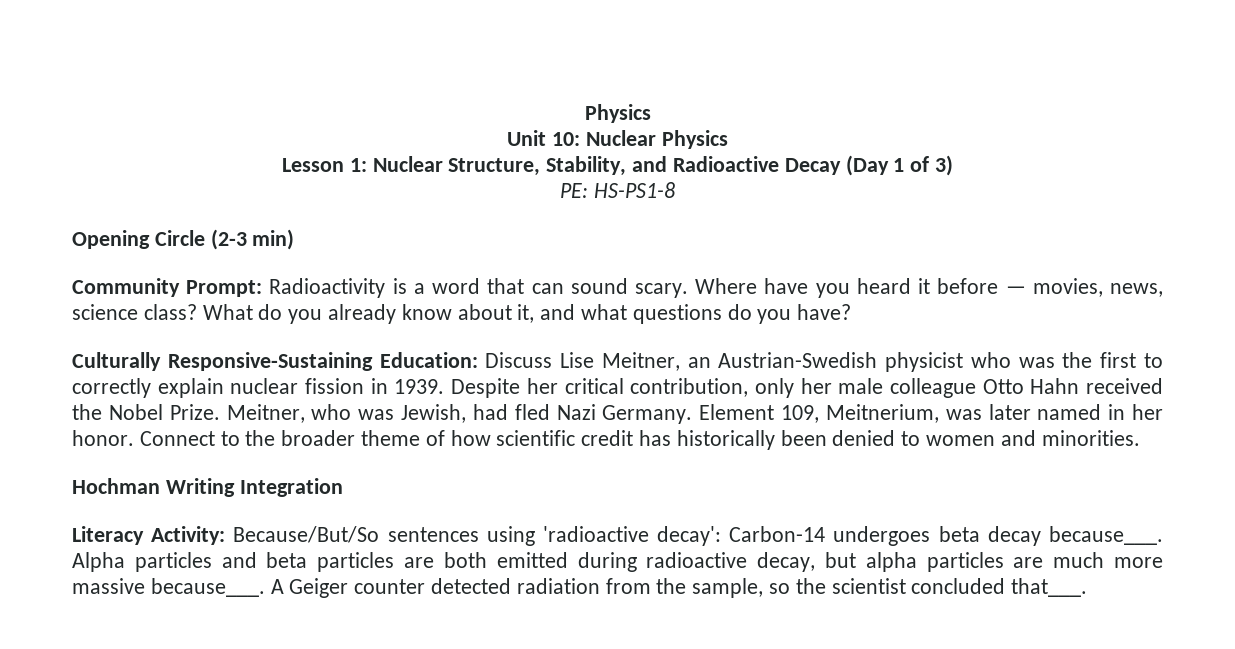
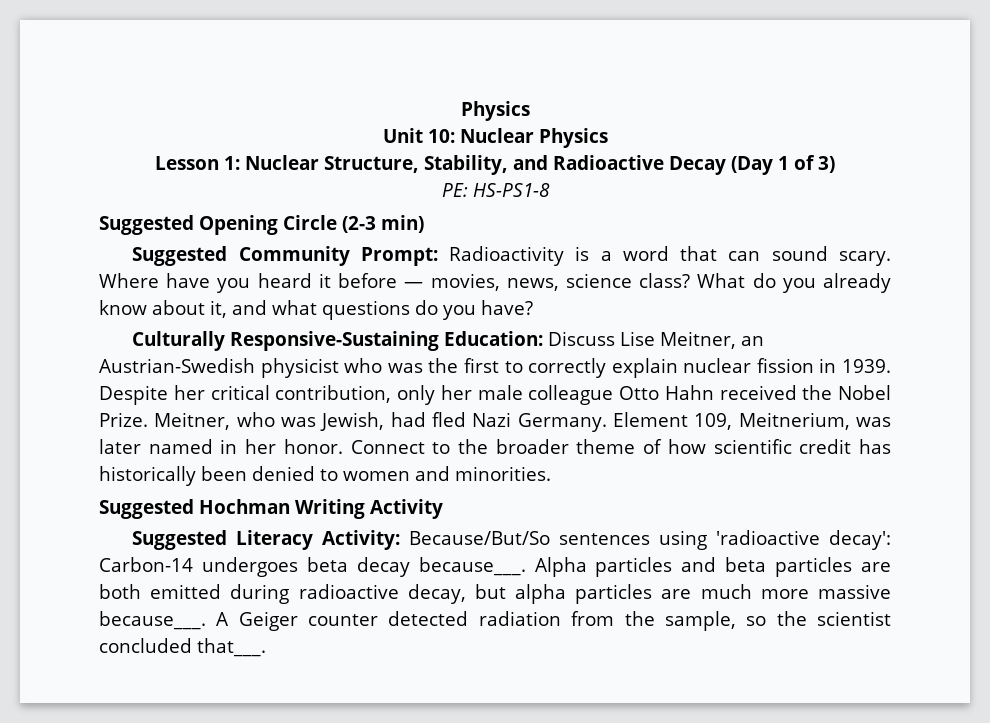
(675, 190) none -> [99,215,194,235] Suggested
(295, 239) none -> [132,246,228,266] Suggested
(1140, 438) none -> [99,499,194,519] Suggested
[239,478,343,497] Integration // -> [370,499,443,519] [132,530,228,550] Activity // Suggested

